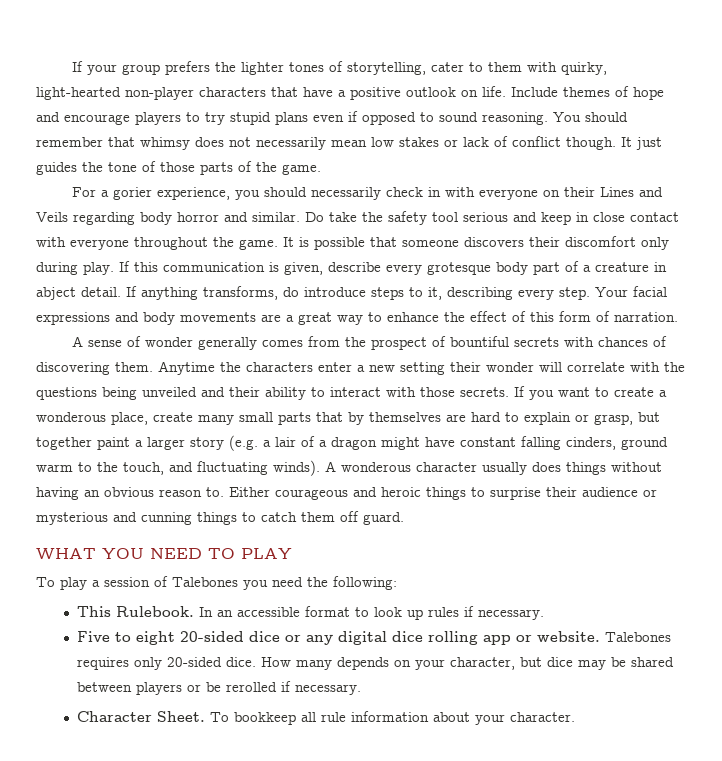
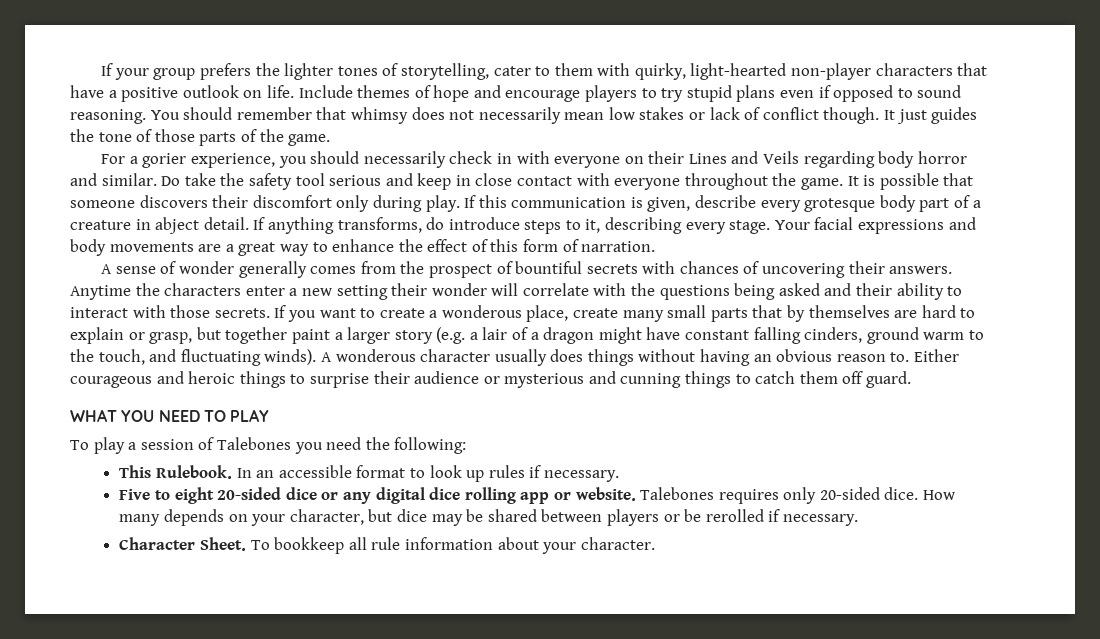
[559,287,590,300] step. -> [729,220,771,234] stage.
[36,362,153,375] discovering them. -> [762,261,953,278] uncovering their answers.
[142,387,197,397] unveiled -> [778,283,820,296] asked

